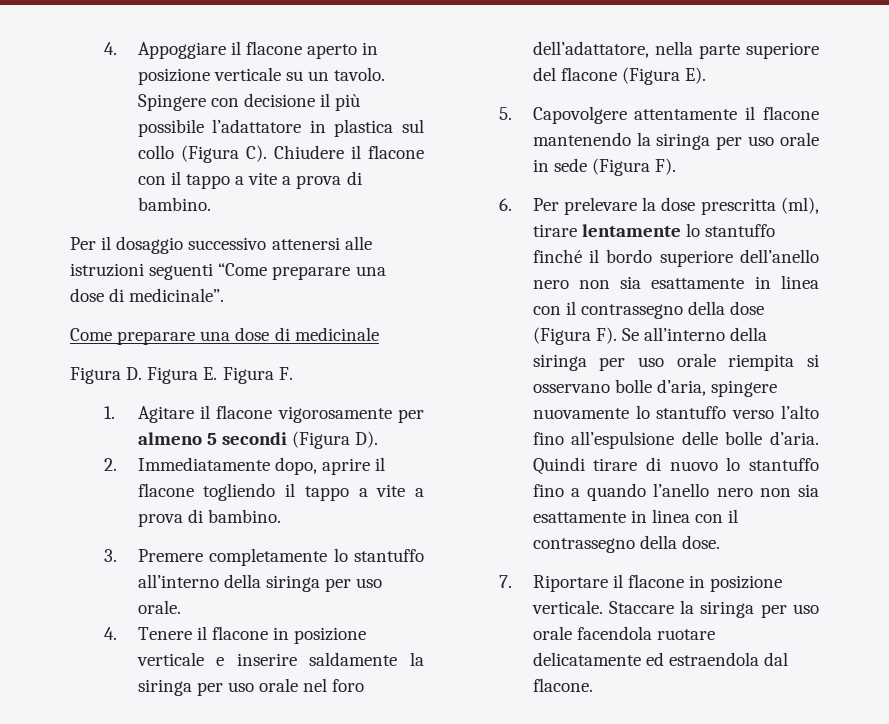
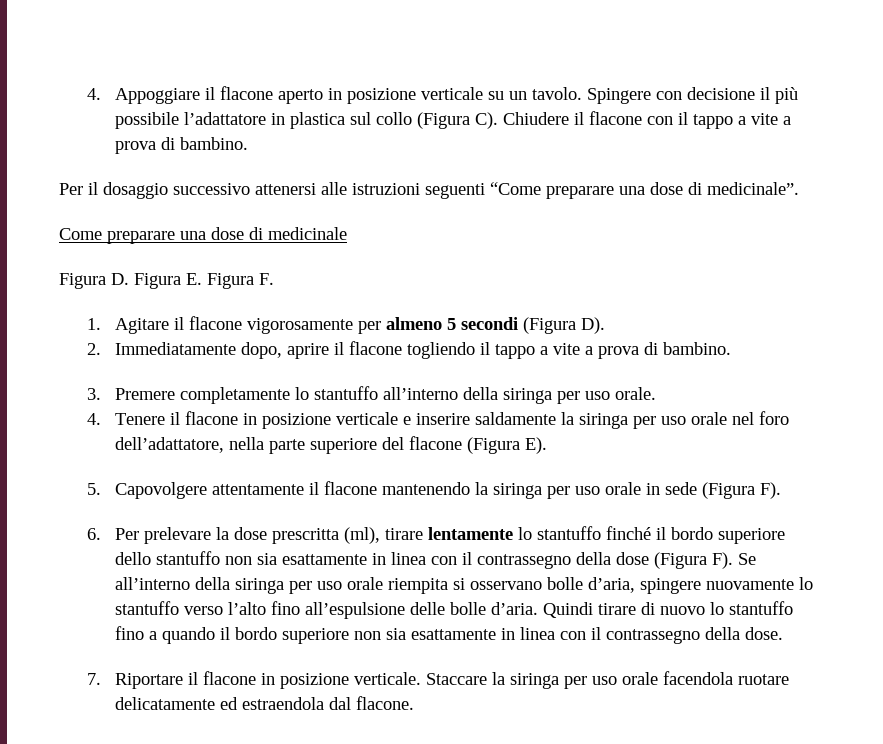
[740,249,819,263] [532,280,569,289] dell’anello nero -> [114,551,220,565] dello stantuffo
[653,483,753,497] l’anello nero -> [219,627,349,644] il bordo superiore

